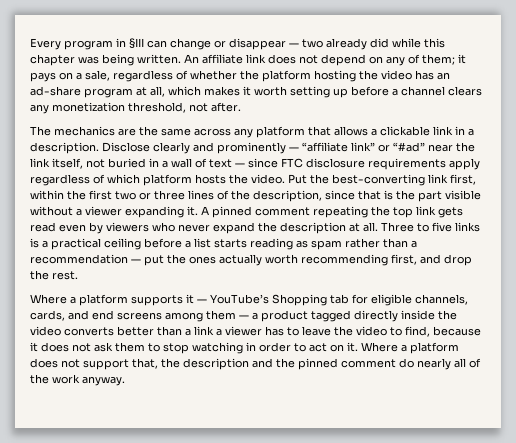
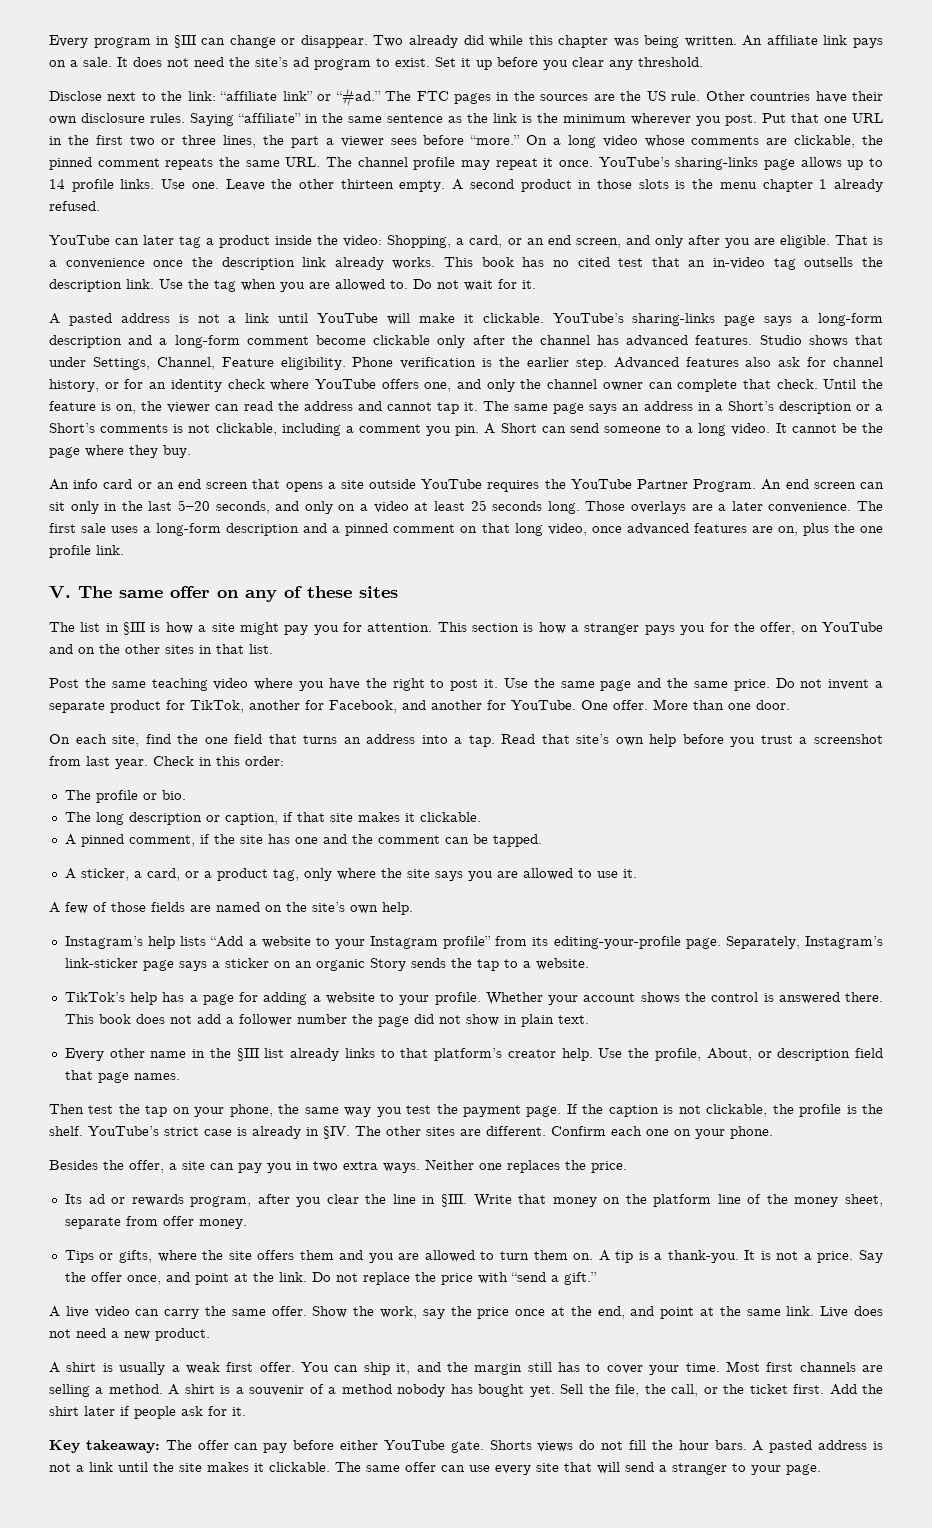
[229,38,323,50] disappear — two -> [300,35,404,48] disappear. Two
[268,54,466,66] [30,70,450,82] [30,86,482,98] [30,102,241,114] [30,126,474,138] [30,142,475,154] [30,158,480,170] [30,174,476,186] [30,190,64,200] does not depend on any of them; it pays on a sale, regardless of whether the platform hosting the video has an ad-share program at all, which makes it worth setting up before a channel clears any monetization threshold, not after. // The mechanics are the same across any platform that allows a clickable link in a description. Disclose clearly and prominently — “affiliate link” or “#ad” near the link itself, not buried in a wall of text — since FTC disclosure requirements apply regardless of which platform hosts the video. Put the best-converting link first, within -> [852,38,883,48] [49,57,703,70] [49,88,884,107] [49,113,883,126] [49,136,62,145] pays on a sale. It does not need the site’s ad program to exist. Set it up before you clear any threshold. // Disclose next to the link: “affiliate link” or “#ad.” The FTC pages in the sources are the US rule. Other countries have their own disclosure rules. Saying “affiliate” in the same sentence as the link is the minimum wherever you post. Put that one URL in
[188,190,481,202] [30,206,463,218] [30,222,480,234] [30,238,417,250] [30,254,472,266] [30,270,78,280] [30,294,468,306] [30,310,457,322] [30,326,481,337] [30,342,459,354] [30,358,481,370] [30,374,125,386] lines of the description, since that is the part visible without a viewer expanding it. A pinned comment repeating the top link gets read even by viewers who never expand the description at all. Three to five links is a practical ceiling before a list starts reading as spam rather than a recommendation — put the ones actually worth recommending first, and drop the rest. // Where a platform supports it — YouTube’s Shopping tab for eligible channels, cards, and end screens among them — a product tagged directly inside the video converts better than a link a viewer has to leave the video to find, because it does not ask them to stop watching in order to act on it. Where a platform does not support that, the description and the pinned comment do nearly all of the work anyway. -> [223,135,884,148] [49,157,883,170] [49,179,883,192] [49,201,100,211] [49,235,884,248] [49,257,884,270] [49,279,536,292] [49,313,884,326] [49,335,883,348] [49,357,883,370] [49,379,884,392] [49,401,884,414] [49,423,883,436] [49,445,191,458] [49,479,884,492] [49,500,883,514] [49,523,883,536] [49,545,124,558] [49,586,398,602] [49,622,884,635] [49,644,273,654] [49,678,884,691] [49,699,790,713] [49,734,883,747] [49,756,284,769] [64,790,186,803] [64,812,481,825] [64,834,542,847] [64,868,637,881] [49,902,413,915] [64,936,883,949] [64,958,589,971] [64,992,884,1005] [64,1014,589,1027] [64,1048,884,1061] [64,1070,180,1083] [49,1104,884,1117] [49,1126,773,1139] [49,1159,627,1173] [64,1194,883,1207] [64,1216,247,1229] [64,1250,883,1263] [64,1272,597,1285] [49,1306,883,1319] [49,1328,210,1341] [49,1361,883,1375] [49,1384,884,1397] [49,1406,246,1419] [49,1440,884,1453] [49,1462,821,1475] lines, the part a viewer sees before “more.” On a long video whose comments are clickable, the pinned comment repeats the same URL. The channel profile may repeat it once. YouTube’s sharing-links page allows up to 14 profile links. Use one. Leave the other thirteen empty. A second product in those slots is the menu chapter 1 already refused. // YouTube can later tag a product inside the video: Shopping, a card, or an end screen, and only after you are eligible. That is a convenience once the description link already works. This book has no cited test that an in-video tag outsells the description link. Use the tag when you are allowed to. Do not wait for it. // A pasted address is not a link until YouTube will make it clickable. YouTube’s sharing-links page says a long-form description and a long-form comment become clickable only after the channel has advanced features. Studio shows that under Settings, Channel, Feature eligibility. Phone verification is the earlier step. Advanced features also ask for channel history, or for an identity check where YouTube offers one, and only the channel owner can complete that check. Until the feature is on, the viewer can read the address and cannot tap it. The same page says an address in a Short’s description or a Short’s comments is not clickable, including a comment you pin. A Short can send someone to a long video. It cannot be the page where they buy. // An info card or an end screen that opens a site outside YouTube requires the YouTube Partner Program. An end screen can sit only in the last 5–20 seconds, and only on a video at least 25 seconds long. Those overlays are a later convenience. The first sale uses a long-form description and a pinned comment on that long video, once advanced features are on, plus the one profile link. // V. The same offer on any of these sites // The list in §III is how a site might pay you for attention. This section is how a stranger pays you for the offer, on YouTube and on the other sites in that list. // Post the same teaching video where you have the right to post it. Use the same page and the same price. Do not invent a separate product for TikTok, another for Facebook, and another for YouTube. One offer. More than one door. // On each site, find the one field that turns an address into a tap. Read that site’s own help before you trust a screenshot from last year. Check in this order: // The profile or bio. // The long description or caption, if that site makes it clickable. // A pinned comment, if the site has one and the comment can be tapped. // A sticker, a card, or a product tag, only where the site says you are allowed to use it. // A few of those fields are named on the site’s own help. // Instagram’s help lists “Add a website to your Instagram profile” from its editing-your-profile page. Separately, Instagram’s link-sticker page says a sticker on an organic Story sends the tap to a website. // TikTok’s help has a page for adding a website to your profile. Whether your account shows the control is answered there. This book does not add a follower number the page did not show in plain text. // Every other name in the §III list already links to that platform’s creator help. Use the profile, About, or description field that page names. // Then test the tap on your phone, the same way you test the payment page. If the caption is not clickable, the profile is the shelf. YouTube’s strict case is already in §IV. The other sites are different. Confirm each one on your phone. // Besides the offer, a site can pay you in two extra ways. Neither one replaces the price. // Its ad or rewards program, after you clear the line in §III. Write that money on the platform line of the money sheet, separate from offer money. // Tips or gifts, where the site offers them and you are allowed to turn them on. A tip is a thank-you. It is not a price. Say the offer once, and point at the link. Do not replace the price with “send a gift.” // A live video can carry the same offer. Show the work, say the price once at the end, and point at the same link. Live does not need a new product. // A shirt is usually a weak first offer. You can ship it, and the margin still has to cover your time. Most first channels are selling a method. A shirt is a souvenir of a method nobody has bought yet. Sell the file, the call, or the ticket first. Add the shirt later if people ask for it. // Key takeaway: The offer can pay before either YouTube gate. Shorts views do not fill the hour bars. A pasted address is not a link until the site makes it clickable. The same offer can use every site that will send a stranger to your page.

